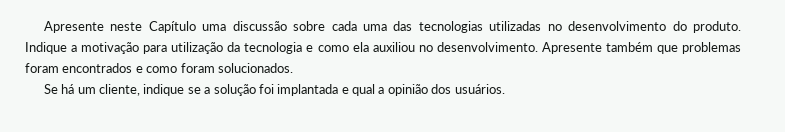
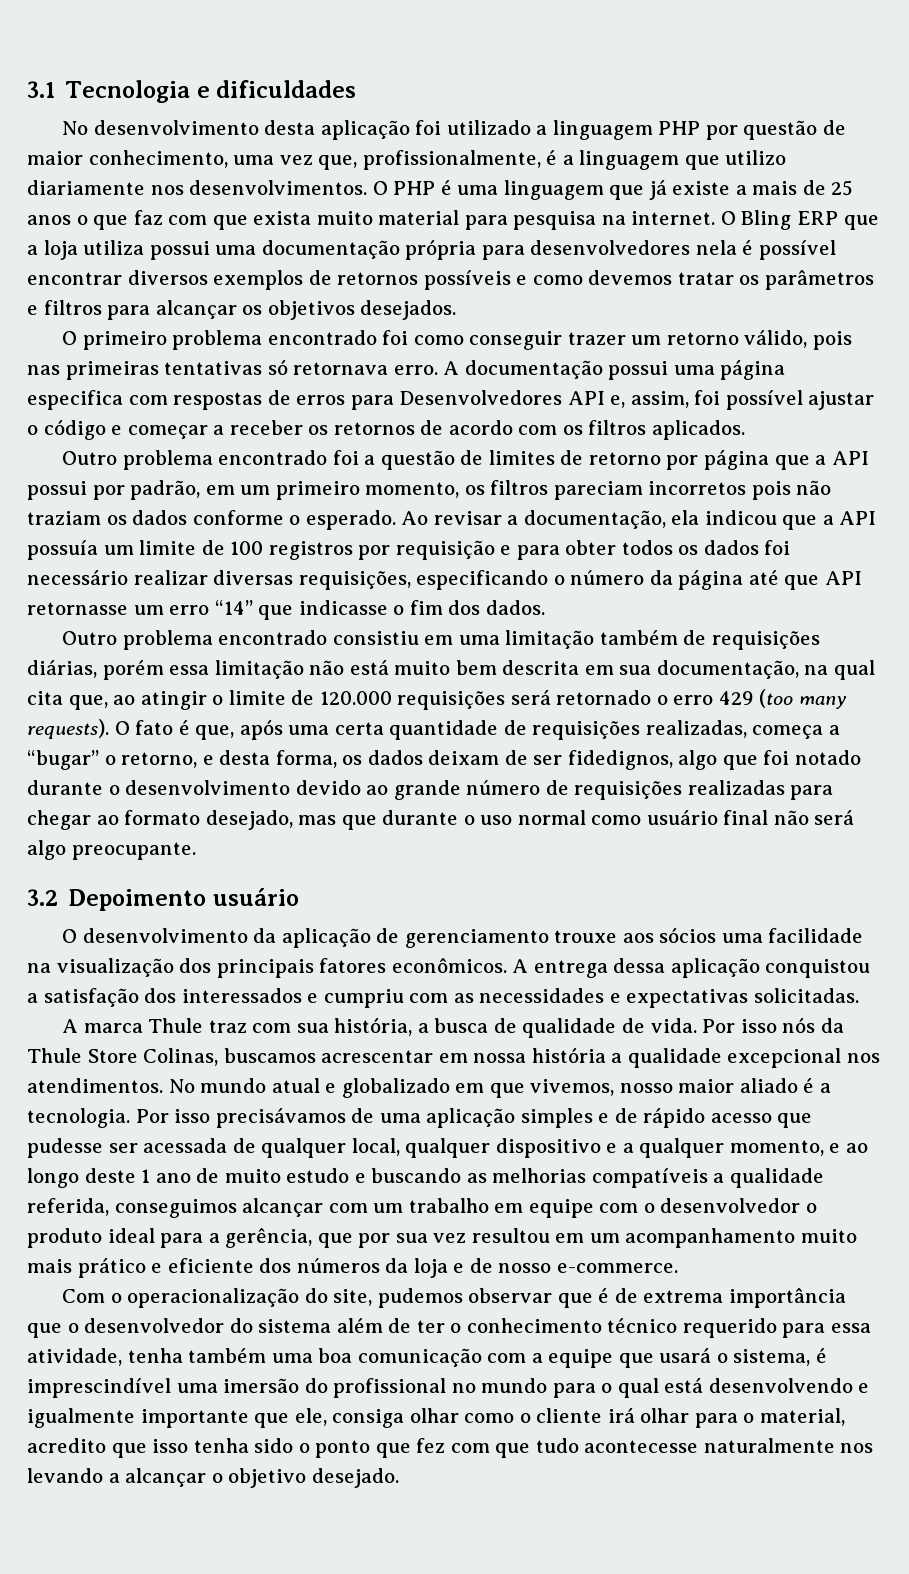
[43,21,741,33] [25,42,741,54] [25,63,293,73] [43,84,505,96] Apresente neste Capítulo uma discussão sobre cada uma das tecnologias utilizadas no desenvolvimento do produto. Indique a motivação para utilização da tecnologia e como ela auxiliou no desenvolvimento. Apresente também que problemas foram encontrados e como foram solucionados. // Se há um cliente, indique se a solução foi implantada e qual a opinião dos usuários. -> [27,80,357,103] [62,120,846,140] [27,150,787,170] [27,180,854,200] [27,210,879,230] [27,239,836,260] [27,270,874,290] [27,300,457,320] [62,330,852,350] [27,359,786,380] [27,390,875,410] [27,419,745,440] [62,450,869,470] [27,480,832,500] [27,510,877,530] [27,540,791,560] [27,570,862,590] [27,600,545,620] [62,630,820,650] [27,660,875,680] [27,689,848,710] [27,719,840,740] [27,750,862,770] [27,780,834,800] [27,810,855,830] [27,840,196,860] [27,888,299,911] [62,927,864,948] [27,958,871,978] [27,988,859,1008] [62,1017,844,1038] [27,1047,880,1068] [27,1078,831,1098] [27,1108,813,1128] [27,1138,868,1158] [27,1168,824,1188] [27,1198,817,1218] [27,1228,857,1248] [27,1258,678,1278] [62,1288,846,1308] [27,1318,871,1338] [27,1348,827,1368] [27,1378,870,1398] [27,1408,845,1428] [27,1438,874,1458] [27,1468,399,1488] 3.1 Tecnologia e dificuldades // No desenvolvimento desta aplicação foi utilizado a linguagem PHP por questão de maior conhecimento, uma vez que, profissionalmente, é a linguagem que utilizo diariamente nos desenvolvimentos. O PHP é uma linguagem que já existe a mais de 25 anos o que faz com que exista muito material para pesquisa na internet. O Bling ERP que a loja utiliza possui uma documentação própria para desenvolvedores nela é possível encontrar diversos exemplos de retornos possíveis e como devemos tratar os parâmetros e filtros para alcançar os objetivos desejados. // O primeiro problema encontrado foi como conseguir trazer um retorno válido, pois nas primeiras tentativas só retornava erro. A documentação possui uma página especifica com respostas de erros para Desenvolvedores API e, assim, foi possível ajustar o código e começar a receber os retornos de acordo com os filtros aplicados. // Outro problema encontrado foi a questão de limites de retorno por página que a API possui por padrão, em um primeiro momento, os filtros pareciam incorretos pois não traziam os dados conforme o esperado. Ao revisar a documentação, ela indicou que a API possuía um limite de 100 registros por requisição e para obter todos os dados foi necessário realizar diversas requisições, especificando o número da página até que API retornasse um erro “14” que indicasse o fim dos dados. // Outro problema encontrado consistiu em uma limitação também de requisições diárias, porém essa limitação não está muito bem descrita em sua documentação, na qual cita que, ao atingir o limite de 120.000 requisições será retornado o erro 429 (too many requests). O fato é que, após uma certa quantidade de requisições realizadas, começa a “bugar” o retorno, e desta forma, os dados deixam de ser fidedignos, algo que foi notado durante o desenvolvimento devido ao grande número de requisições realizadas para chegar ao formato desejado, mas que durante o uso normal como usuário final não será algo preocupante. // 3.2 Depoimento usuário // O desenvolvimento da aplicação de gerenciamento trouxe aos sócios uma facilidade na visualização dos principais fatores econômicos. A entrega dessa aplicação conquistou a satisfação dos interessados e cumpriu com as necessidades e expectativas solicitadas. // A marca Thule traz com sua história, a busca de qualidade de vida. Por isso nós da Thule Store Colinas, buscamos acrescentar em nossa história a qualidade excepcional nos atendimentos. No mundo atual e globalizado em que vivemos, nosso maior aliado é a tecnologia. Por isso precisávamos de uma aplicação simples e de rápido acesso que pudesse ser acessada de qualquer local, qualquer dispositivo e a qualquer momento, e ao longo deste 1 ano de muito estudo e buscando as melhorias compatíveis a qualidade referida, conseguimos alcançar com um trabalho em equipe com o desenvolvedor o produto ideal para a gerência, que por sua vez resultou em um acompanhamento muito mais prático e eficiente dos números da loja e de nosso e-commerce. // Com o operacionalização do site, pudemos observar que é de extrema importância que o desenvolvedor do sistema além de ter o conhecimento técnico requerido para essa atividade, tenha também uma boa comunicação com a equipe que usará o sistema, é imprescindível uma imersão do profissional no mundo para o qual está desenvolvendo e igualmente importante que ele, consiga olhar como o cliente irá olhar para o material, acredito que isso tenha sido o ponto que fez com que tudo acontecesse naturalmente nos levando a alcançar o objetivo desejado.

